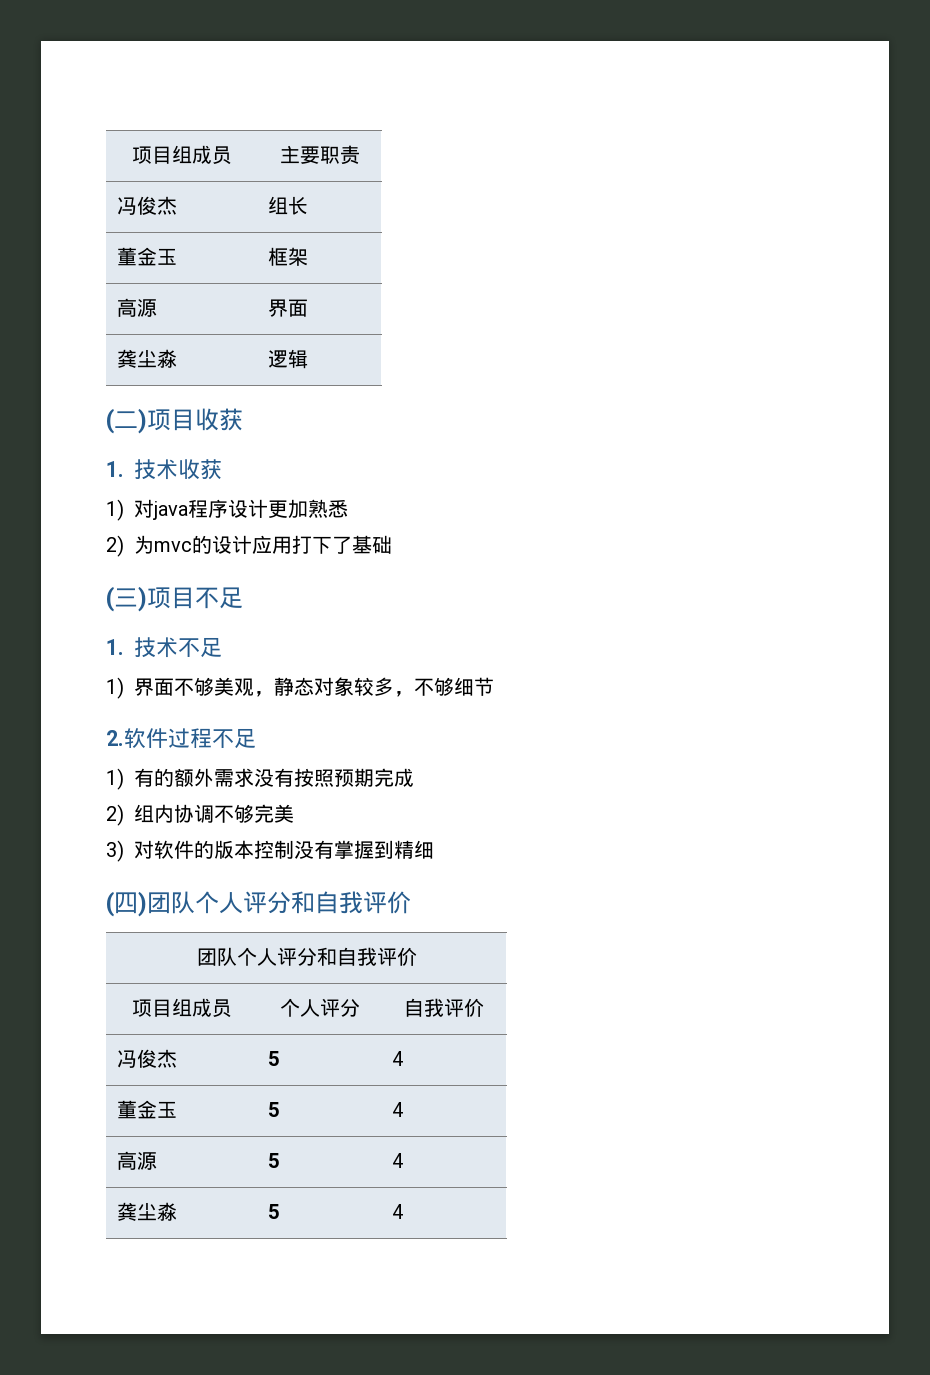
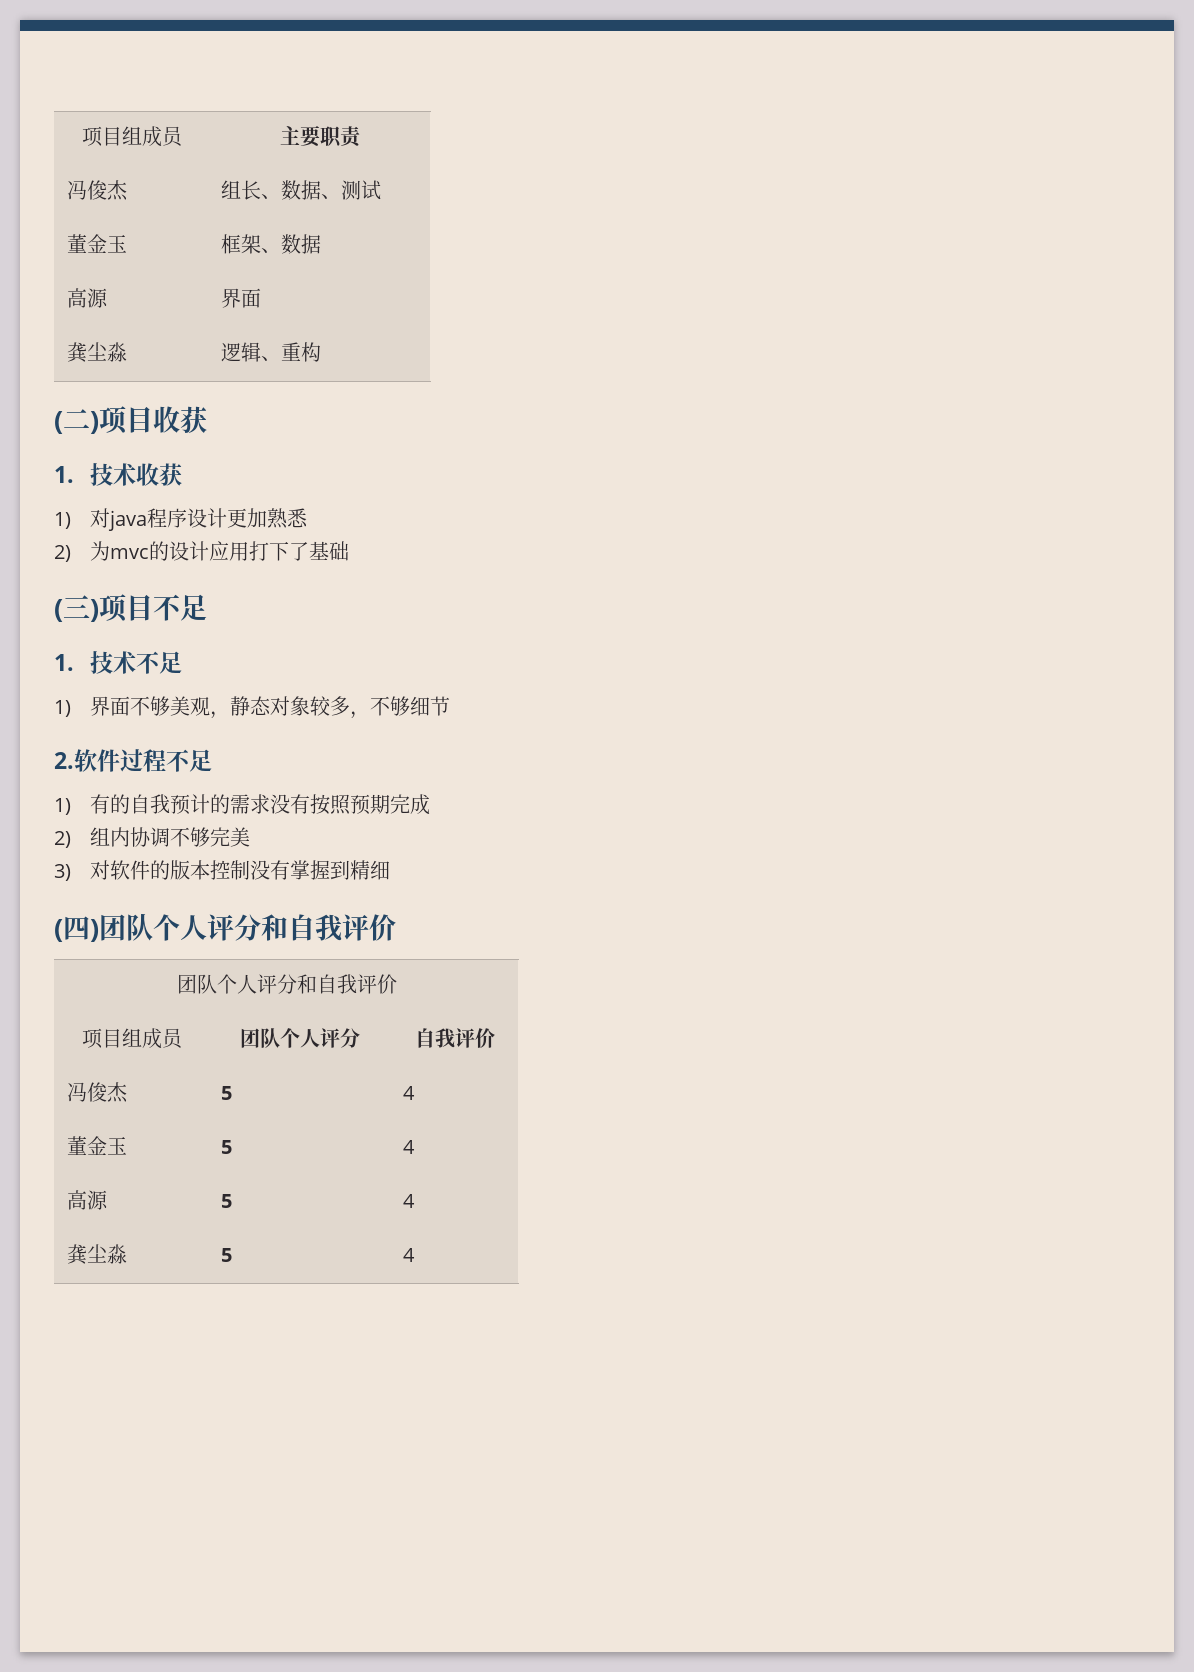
(309, 205) none -> [260,180,381,200] 、数据、测试
(309, 256) none -> [260,234,321,254] 、数据
(309, 359) none -> [260,342,321,362] 、重构
[174,768,214,787] 额外 -> [130,794,231,815] 自我预计的
(232, 1008) none -> [239,1028,280,1048] 团队

